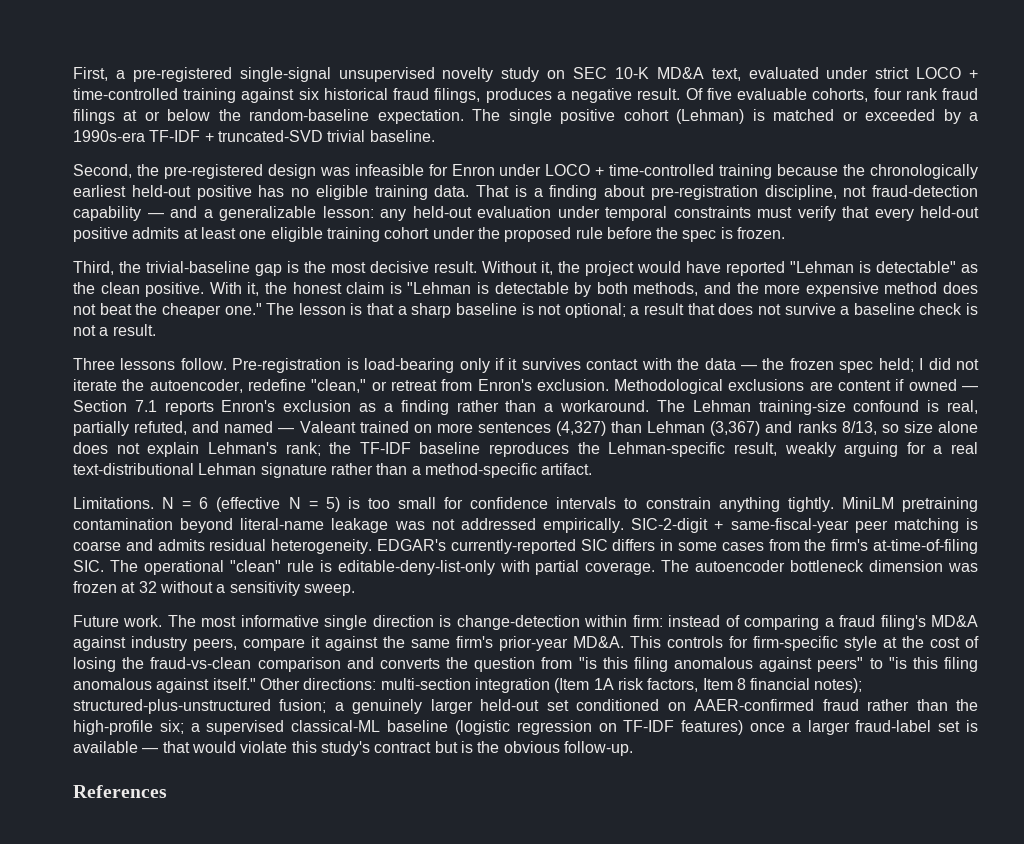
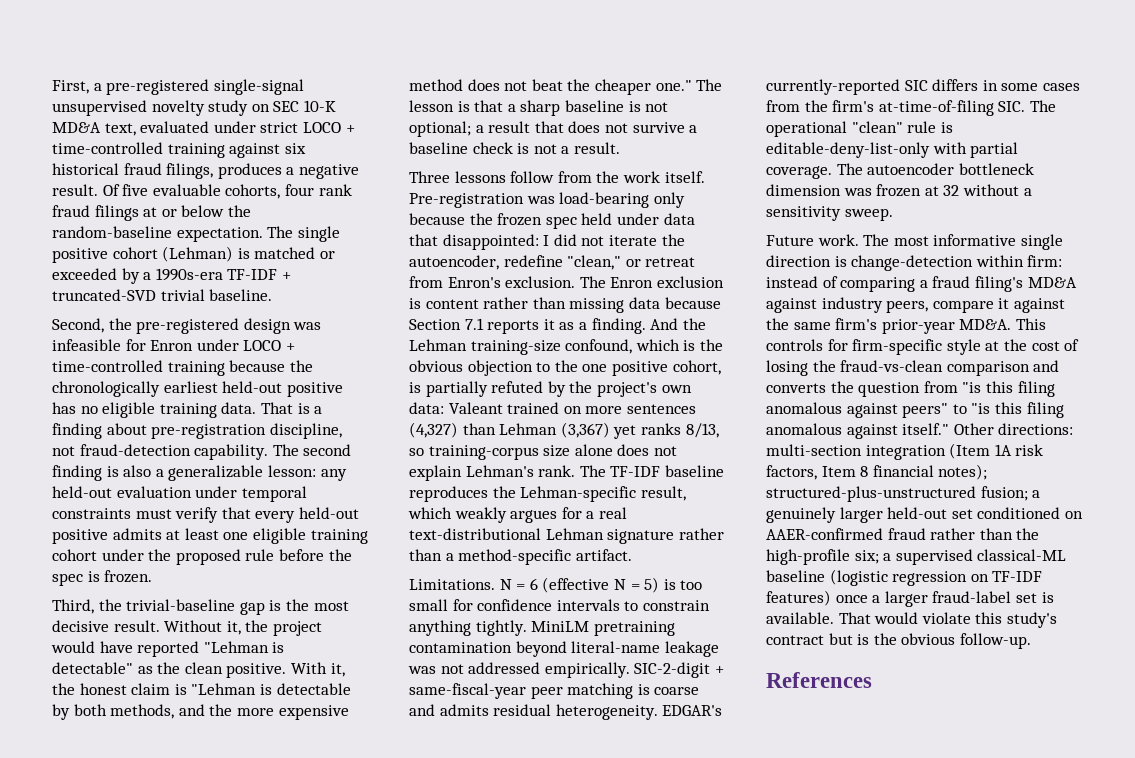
[73,206,197,221] capability — and -> [194,444,352,460] [52,465,152,481] capability. The second finding is also
[180,358,914,373] follow. Pre-registration is load-bearing only if it survives contact with the data — the frozen spec held; -> [510,171,705,183] [409,192,685,208] [409,213,695,229] [409,234,539,250] follow from the work itself. Pre-registration was load-bearing only because the frozen spec held under data that disappointed:
[614,379,978,394] [73,400,979,415] [73,421,295,436] Methodological exclusions are content if owned — Section 7.1 reports Enron's exclusion as a finding rather than a workaround. The Lehman training-size confound is real, partially refuted, and named — -> [579,276,724,288] [409,297,721,313] [409,318,706,334] [409,339,723,355] [409,360,721,376] [409,381,692,397] [409,402,444,414] The Enron exclusion is content rather than missing data because Section 7.1 reports it as a finding. And the Lehman training-size confound, which is the obvious objection to the one positive cohort, is partially refuted by the project's own data:
[765,421,793,433] and -> [613,425,637,439] yet
(899, 428) none -> [428,445,539,460] training-corpus
[285,442,352,456] rank; the -> [538,465,606,477] rank. The
[784,442,899,457] weakly arguing -> [408,507,558,523] which weakly argues
[73,741,190,753] available — that -> [766,612,871,624] available. That

